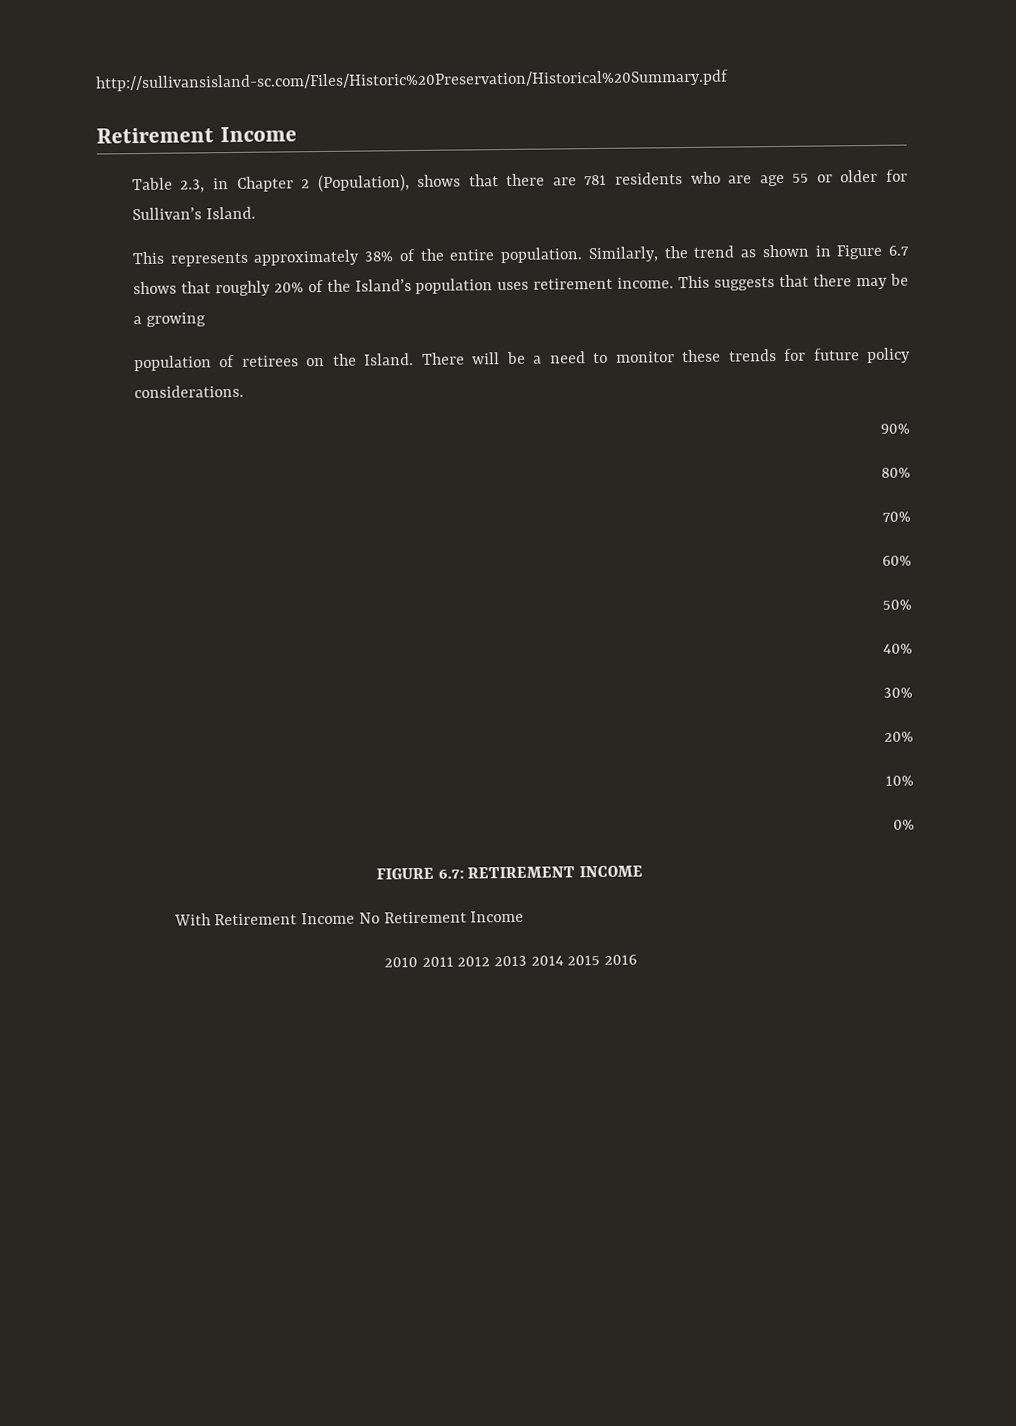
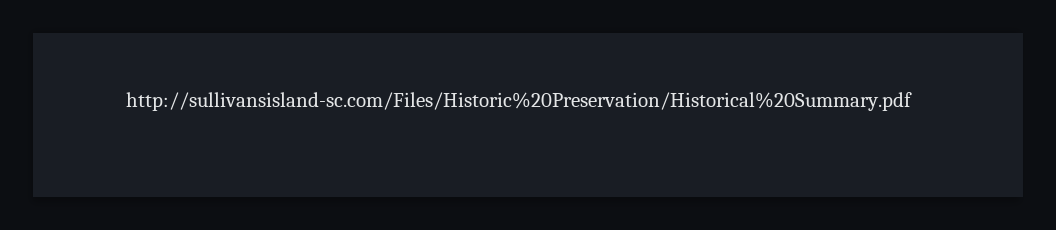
[96,126,297,144] [131,169,908,193] [131,206,256,221] [131,244,909,267] [132,273,909,297] [132,312,206,327] [133,347,911,372] [133,384,244,399] [880,423,910,434] [881,467,911,478] [882,511,911,522] [882,555,912,566] [882,599,912,610] [883,643,913,654] [883,687,913,698] [884,731,914,742] [885,775,914,786] [893,819,915,830] [375,865,644,880] [173,910,525,926] [383,954,638,968] // Retirement Income // Table 2.3, in Chapter 2 (Population), shows that there are 781 residents who are age 55 or older for Sullivan’s Island. // This represents approximately 38% of the entire population. Similarly, the trend as shown in Figure 6.7 shows that roughly 20% of the Island’s population uses retirement income. This suggests that there may be a growing // population of retirees on the Island. There will be a need to monitor these trends for future policy considerations. // 90% // 80% // 70% // 60% // 50% // 40% // 30% // 20% // 10% // 0% // FIGURE 6.7: RETIREMENT INCOME // With Retirement Income No Retirement Income // 2010 2011 2012 2013 2014 2015 2016 -> (912, 101) none

